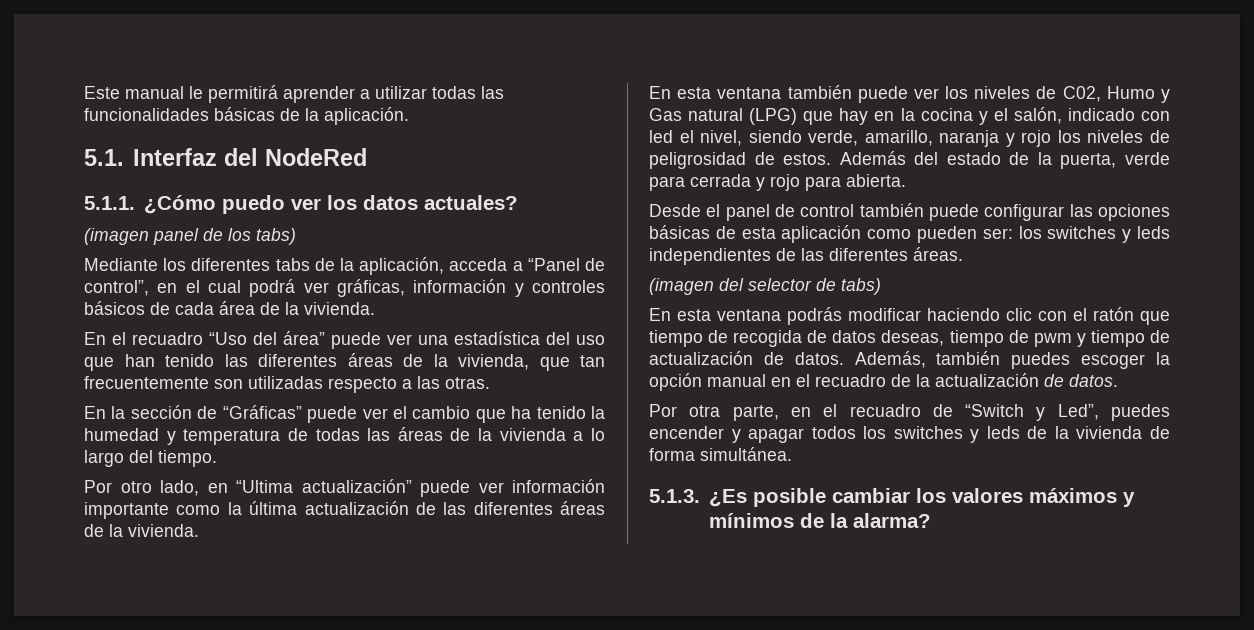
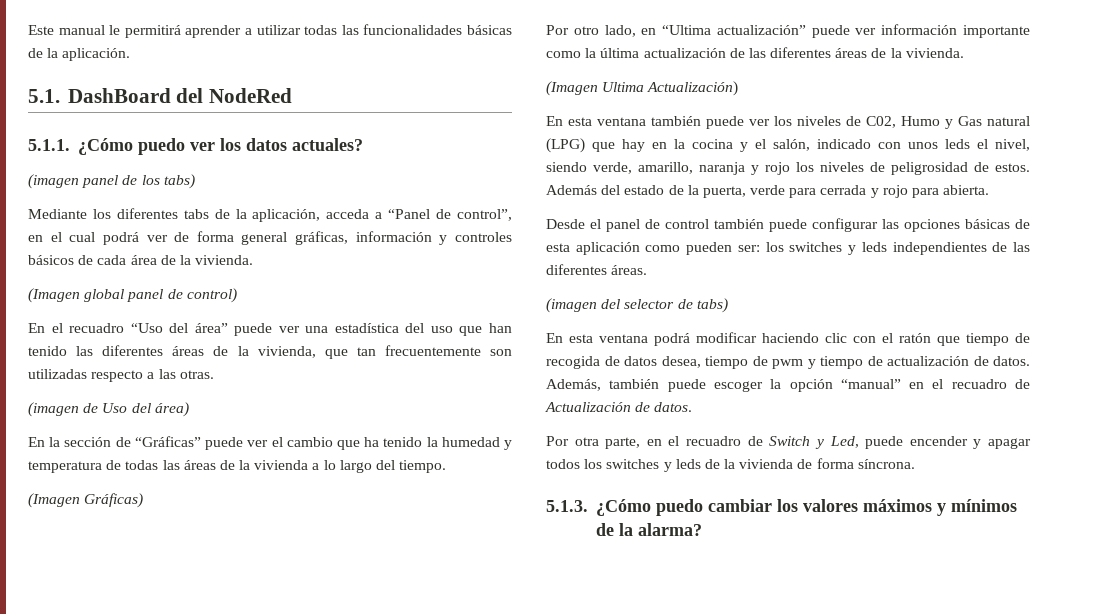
[132,148,217,166] Interfaz -> [67,88,171,103] DashBoard
(329, 287) none -> [174,231,288,245] de forma general
(375, 308) none -> [28,288,237,303] // (Imagen global panel de control)
(490, 383) none -> [28,402,189,417] // (imagen de Uso del área)
(217, 458) none -> [28,493,144,508] // (Imagen Gráficas)
(199, 530) none -> [546,81,739,96] // (Imagen Ultima Actualización)
[649,130,673,143] led -> [908,139,970,149] unos leds
[787,307,842,325] podrás -> [654,333,690,346] podrá
[881,330,945,346] deseas, -> [661,356,701,368] desea,
[1011,352,1071,369] puedes -> [667,379,706,392] puede
[707,373,1039,387] manual en el recuadro de la actualización -> [840,379,1030,389] [545,402,631,412] “manual” en el recuadro de Actualización
[965,404,1170,421] “Switch y Led”, puedes -> [769,436,904,449] Switch y Led, puede
[700,447,792,461] simultánea. -> [857,459,915,469] síncrona.
[708,488,826,507] ¿Es posible -> [595,499,703,516] ¿Cómo puedo

